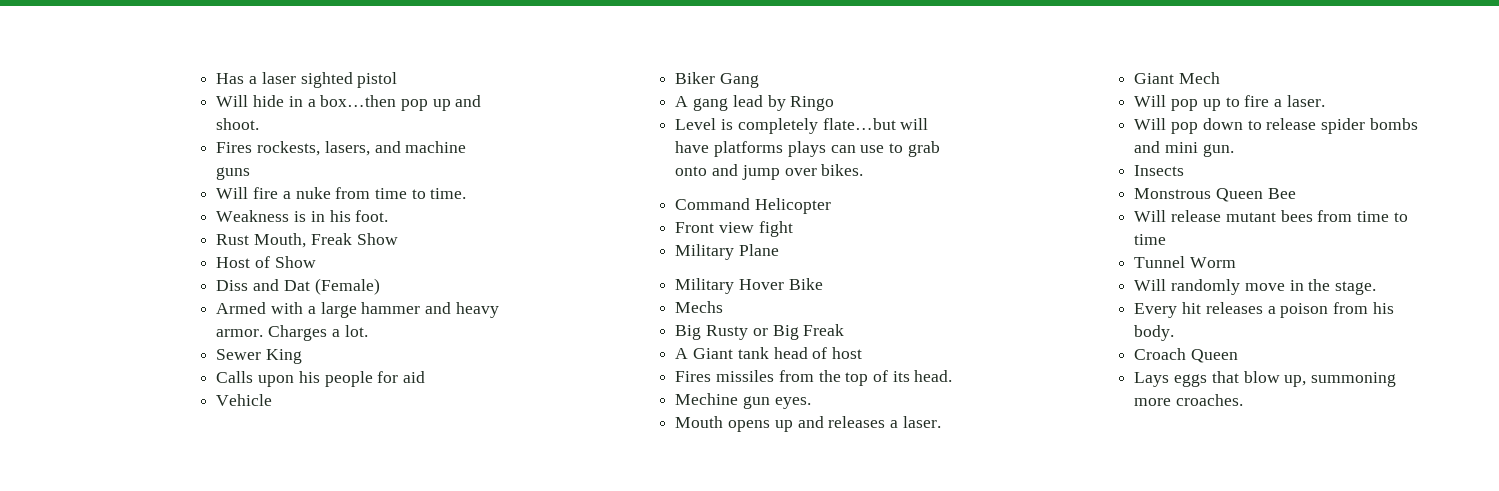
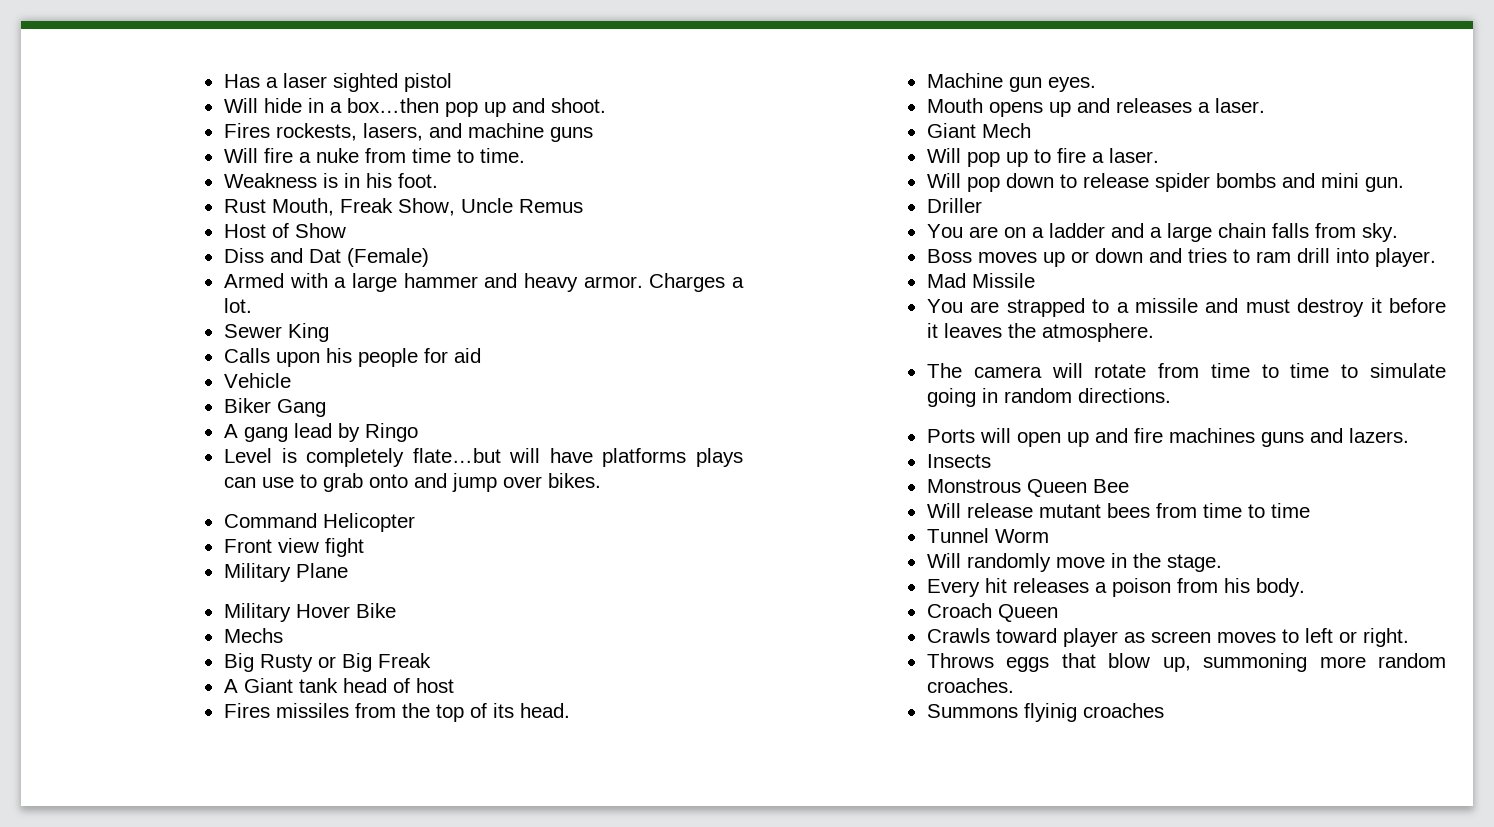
[356,233,398,245] Show -> [397,198,583,216] Show, Uncle Remus
[675,393,739,405] Mechine -> [926,73,1003,88] Machine
(1234, 150) none -> [926,198,982,213] [926,223,1398,242] [926,248,1436,267] [926,273,1035,288] [926,298,1447,317] [926,323,1154,342] [926,363,1446,378] [926,388,1171,407] [926,428,1409,447] // Driller // You are on a ladder and a large chain falls from sky. // Boss moves up or down and tries to ram drill into player. // Mad Missile // You are strapped to a missile and must destroy it before it leaves the atmosphere. // The camera will rotate from time to time to simulate going in random directions. // Ports will open up and fire machines guns and lazers.
[1134,372,1170,387] Lays -> [926,628,1409,647] [926,653,994,668] Crawls toward player as screen moves to left or right. // Throws
(1172, 402) none -> [1378,653,1446,668] random
(1244, 400) none -> [926,703,1164,722] // Summons flyinig croaches

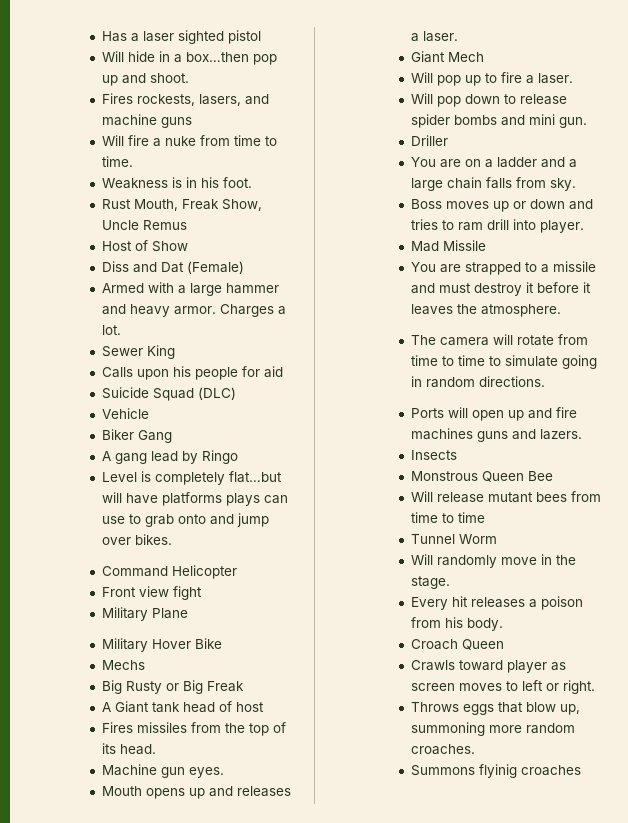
(481, 355) none -> [102,387,237,401] // Suicide Squad (DLC)
[412,448,501,463] flate…but -> [229,471,283,483] flat…but

